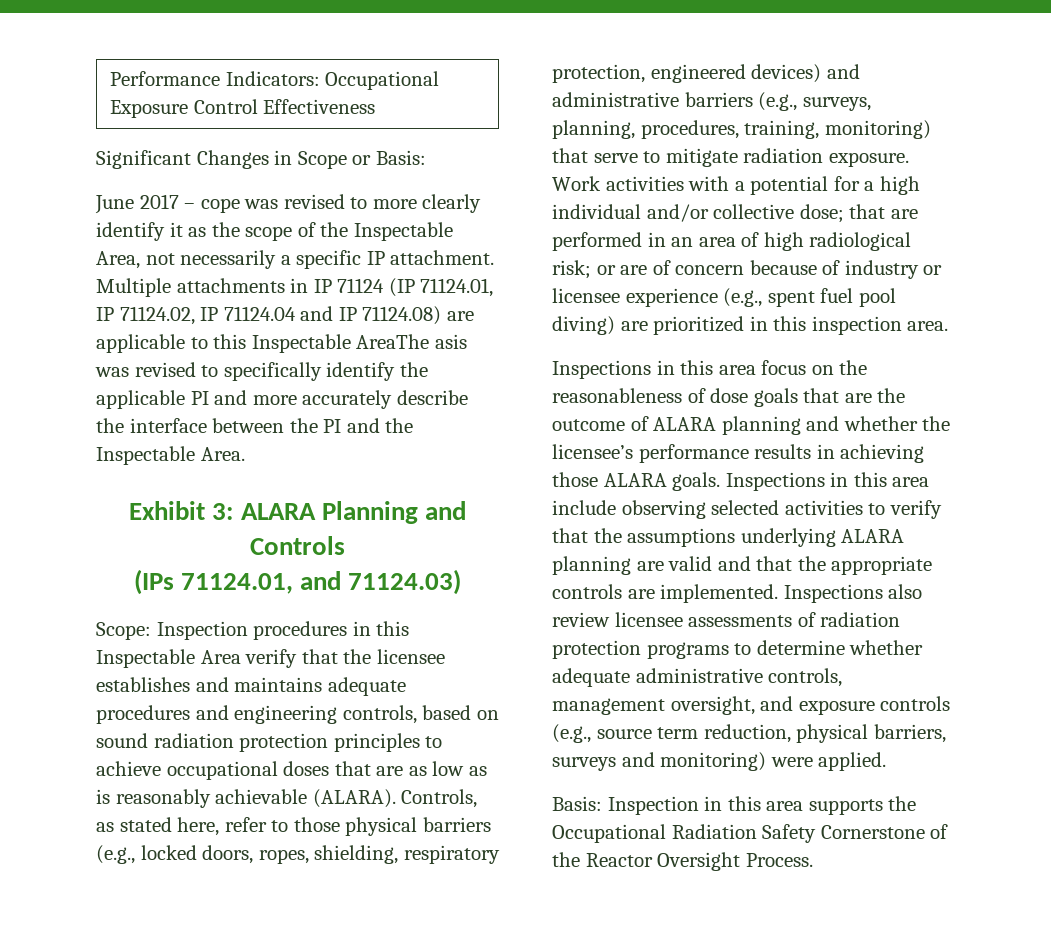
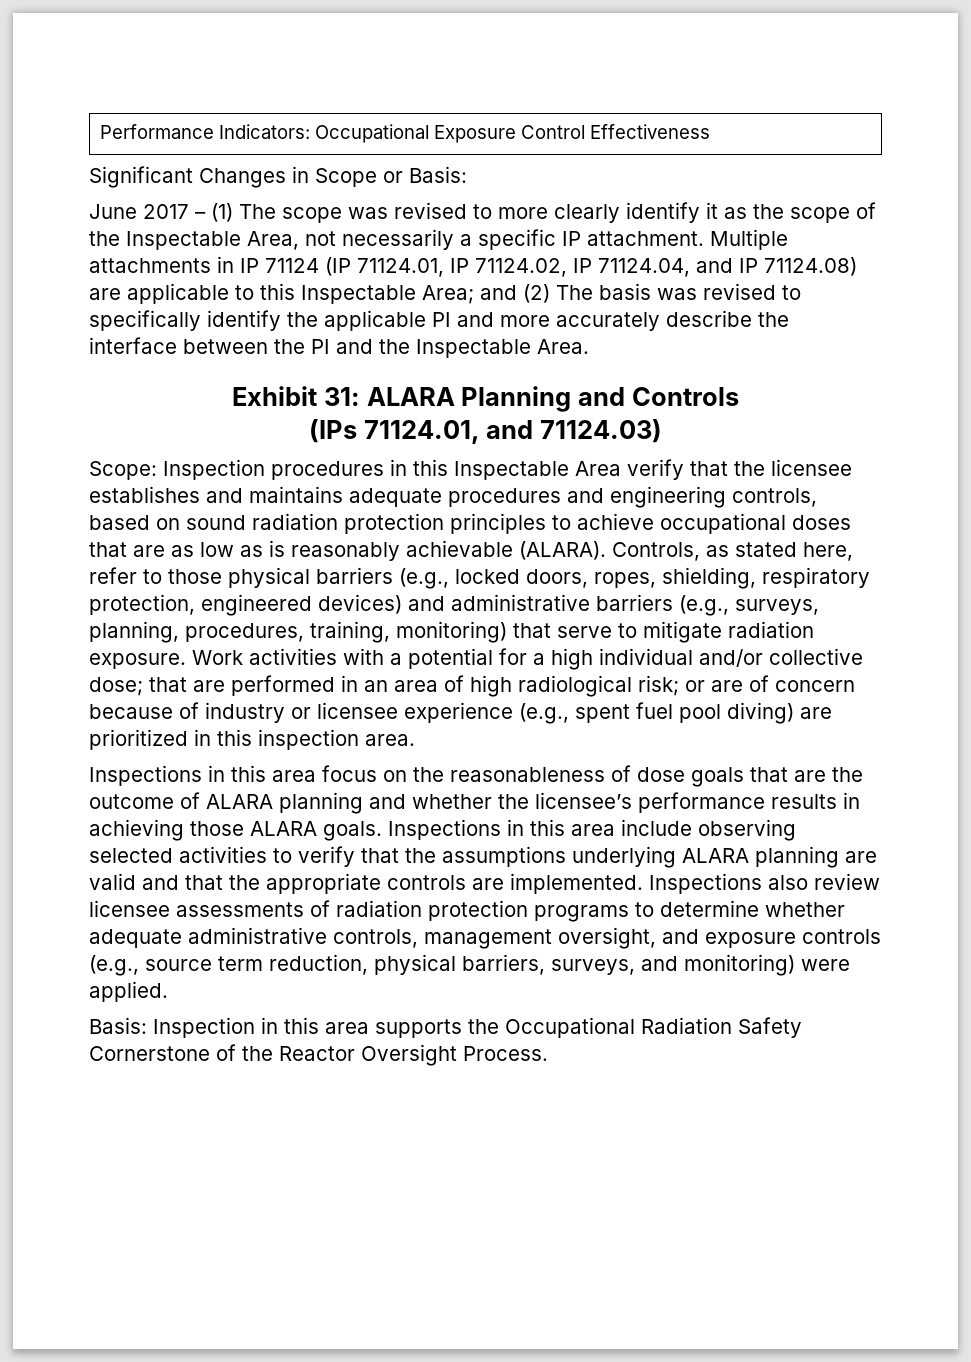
[200,198,240,213] cope -> [211,203,342,223] (1) The scope
[223,306,296,321] 71124.04 -> [598,258,690,277] 71124.04,
[356,334,467,349] AreaThe asis -> [422,283,651,304] Area; and (2) The basis
[212,503,234,520] 3: -> [323,387,360,406] 31:
[552,757,616,771] surveys -> [551,959,635,975] surveys,

